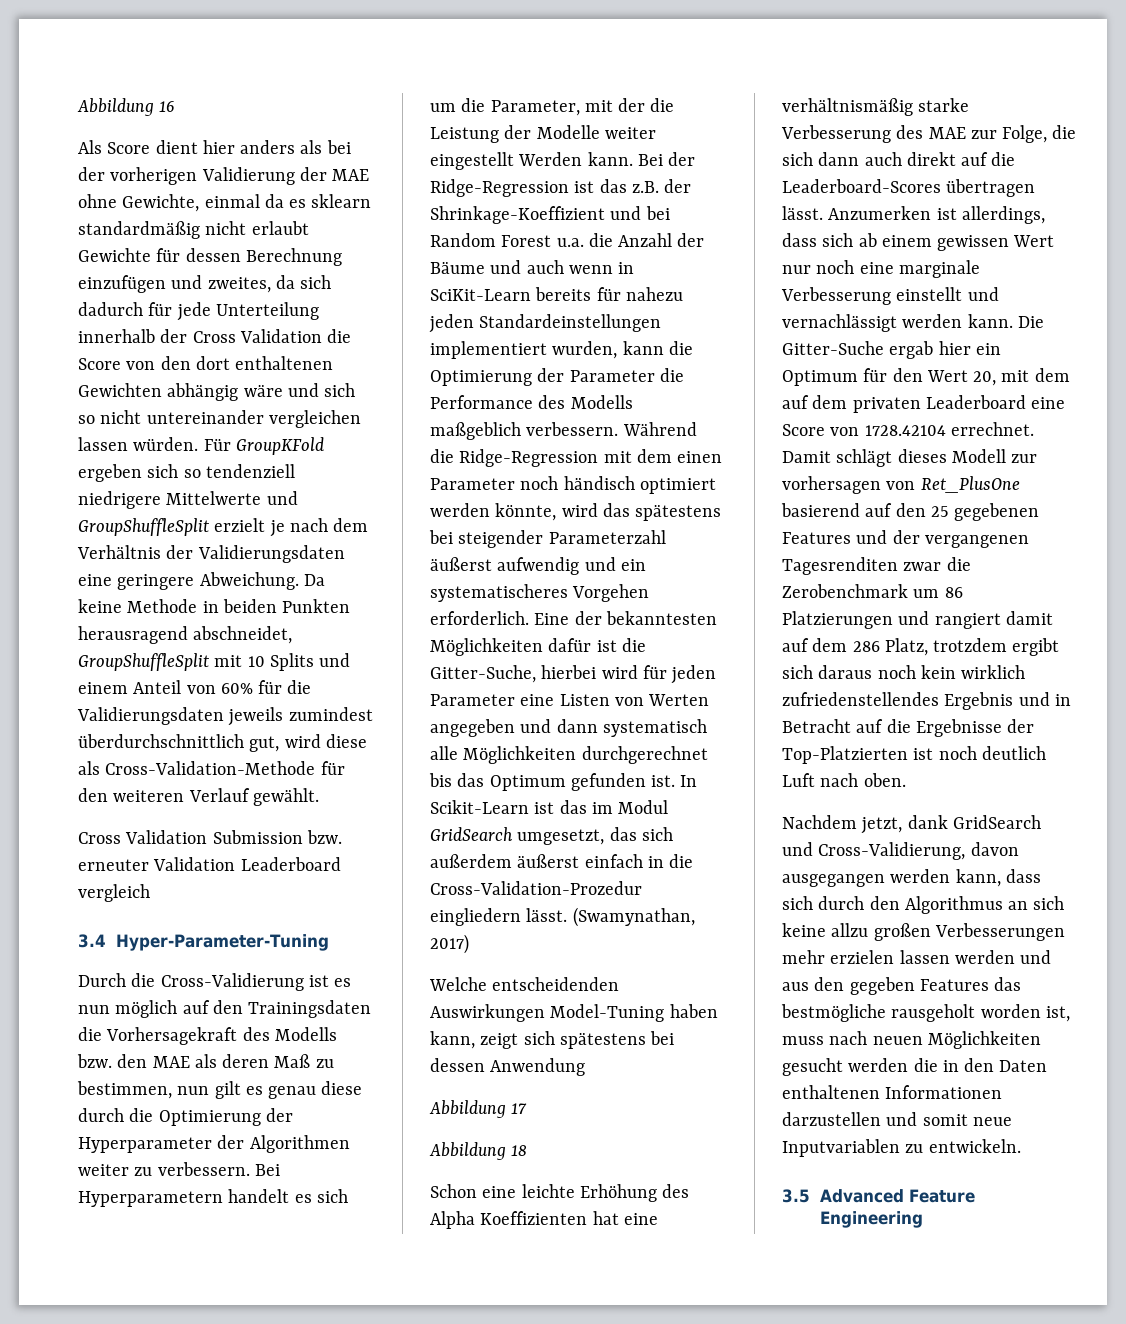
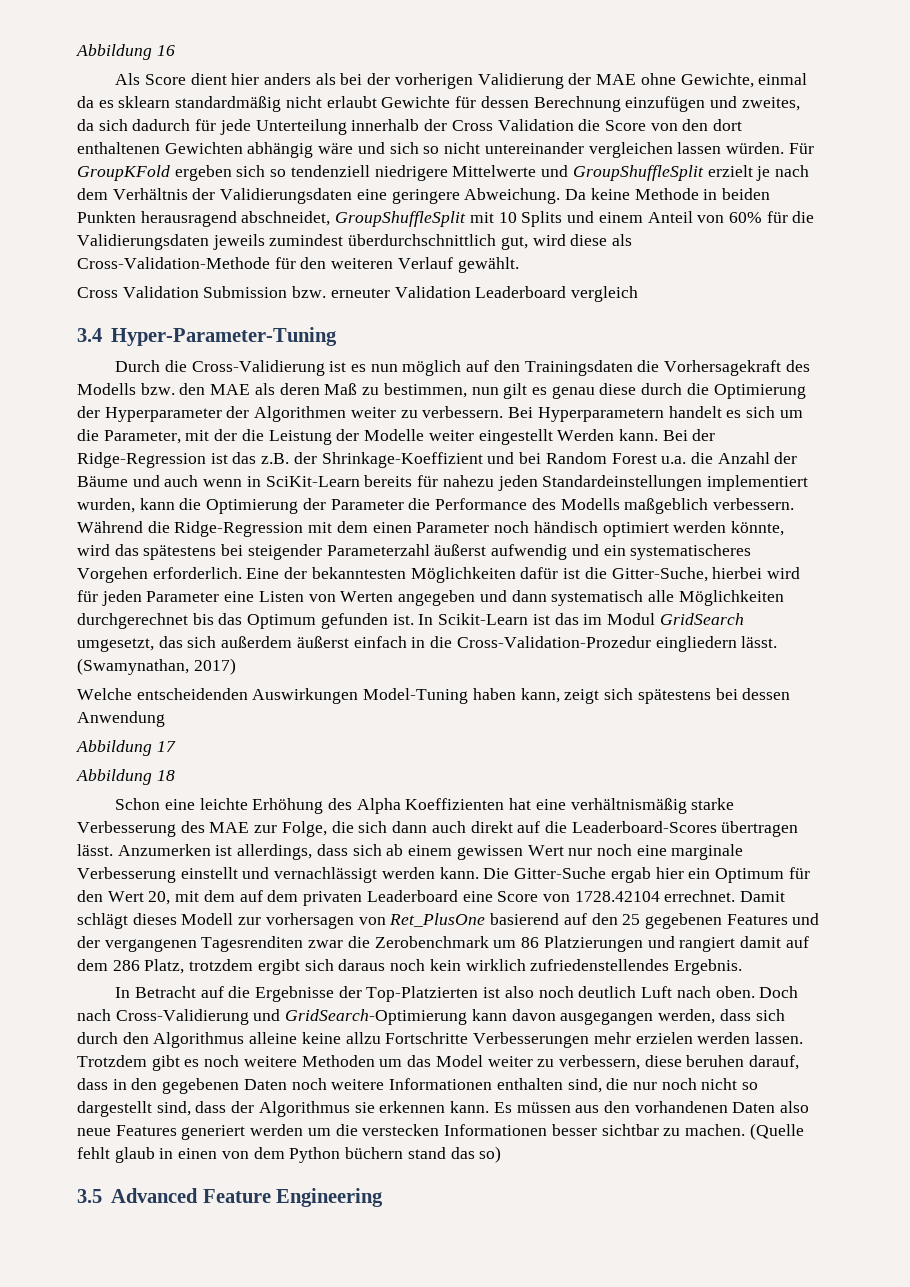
[944,692,1071,710] Ergebnis und in -> [673,959,742,975] [115,987,131,998] Ergebnis. // In
(934, 754) none -> [504,986,534,998] also
[782,815,1041,834] [782,842,1019,860] [782,869,1001,887] // Nachdem jetzt, dank GridSearch und Cross-Validierung, davon ausgegangen werden kann, -> [759,986,799,998] [77,1009,716,1025] Doch nach Cross-Validierung und GridSearch-Optimierung kann davon ausgegangen werden,
[1008,896,1065,910] an sich -> [249,1032,298,1044] alleine
[873,923,931,941] großen -> [385,1032,469,1044] Fortschritte
[899,950,1052,964] [782,977,1022,995] [781,1004,1070,1022] [782,1031,1041,1049] [782,1058,1048,1076] [782,1085,1003,1099] [782,1112,1012,1126] [782,1139,1021,1157] lassen werden und aus den gegeben Features das bestmögliche rausgeholt worden ist, muss nach neuen Möglichkeiten gesucht werden die in den Daten enthaltenen Informationen darzustellen und somit neue Inputvariablen zu entwickeln. -> [697,1032,803,1044] [77,1055,800,1071] [77,1078,759,1094] [77,1101,810,1117] [77,1123,804,1140] [77,1146,502,1163] werden lassen. Trotzdem gibt es noch weitere Methoden um das Model weiter zu verbessern, diese beruhen darauf, dass in den gegebenen Daten noch weitere Informationen enthalten sind, die nur noch nicht so dargestellt sind, dass der Algorithmus sie erkennen kann. Es müssen aus den vorhandenen Daten also neue Features generiert werden um die verstecken Informationen besser sichtbar zu machen. (Quelle fehlt glaub in einen von dem Python büchern stand das so)

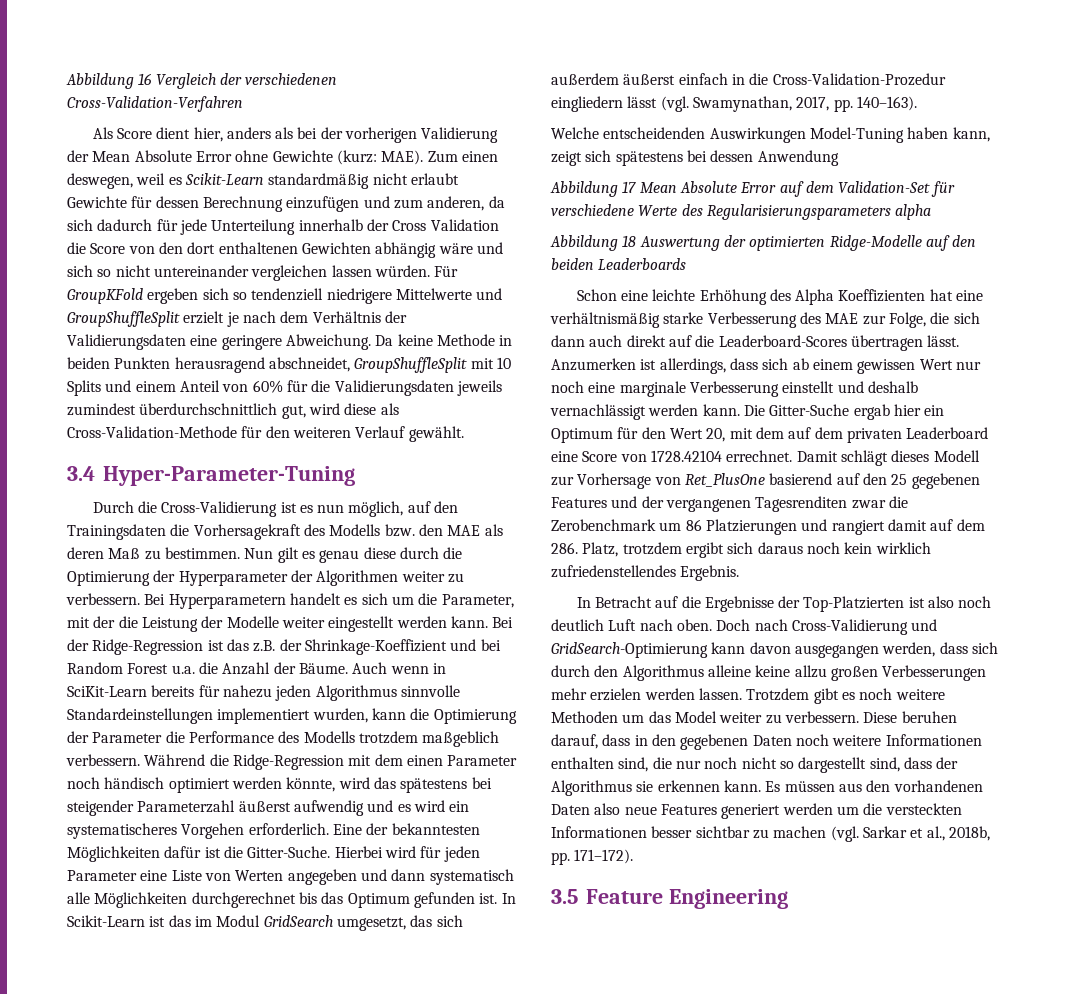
(175, 50) none -> [155,73,338,89] [67,96,243,112] Vergleich der verschiedenen Cross-Validation-Verfahren
[231,73,260,85] hier -> [193,127,223,142] hier,
[596,73,808,88] [77,96,171,108] MAE ohne Gewichte, einmal da es sklearn -> [92,150,498,165] [67,173,264,189] Mean Absolute Error ohne Gewichte (kurz: MAE). Zum einen deswegen, weil es Scikit-Learn
[741,97,800,111] zweites, -> [393,196,485,211] zum anderen,
[77,286,639,302] // Cross Validation Submission bzw. erneuter Validation Leaderboard vergleich -> (464, 434) none
[402,360,462,376] möglich -> [348,501,404,517] möglich,
[383,383,499,398] bestimmen, nun -> [164,547,274,559] bestimmen. Nun
[557,429,615,441] Werden -> [396,616,447,628] werden
[77,475,199,487] Bäume und auch -> [298,662,388,674] Bäume. Auch
(538, 483) none -> [315,685,460,701] Algorithmus sinnvolle
(620, 504) none -> [358,731,418,744] trotzdem
(599, 550) none -> [397,800,445,812] es wird
[611,567,763,582] Gitter-Suche, hierbei -> [247,846,383,858] Gitter-Suche. Hierbei
[258,591,304,602] Listen -> [171,870,202,881] Liste
[741,636,778,648] [77,658,236,675] lässt. (Swamynathan, 2017) -> [627,96,917,112] lässt (vgl. Swamynathan, 2017, pp. 140–163).
[76,769,175,785] // Abbildung 18 -> [639,181,955,197] [551,204,932,220] [550,235,977,251] [551,258,687,270] Mean Absolute Error auf dem Validation-Set für verschiedene Werte des Regularisierungsparameters alpha // Abbildung 18 Auswertung der optimierten Ridge-Modelle auf den beiden Leaderboards
(270, 873) none -> [867,381,918,393] deshalb
[265,913,354,929] vorhersagen -> [577,473,652,489] Vorhersage
[112,960,140,971] 286 -> [551,542,578,554] 286.
[385,1032,469,1044] Fortschritte -> [830,666,878,681] großen
[558,1055,682,1070] verbessern, diese -> [784,711,898,723] verbessern. Diese
[362,1124,440,1136] verstecken -> [885,803,962,815] versteckten
[684,1123,804,1140] [77,1146,502,1163] machen. (Quelle fehlt glaub in einen von dem Python büchern stand das so) -> [773,826,990,842] [551,849,634,865] machen (vgl. Sarkar et al., 2018b, pp. 171–172).
[111,1188,199,1203] Advanced -> (578, 896) none

